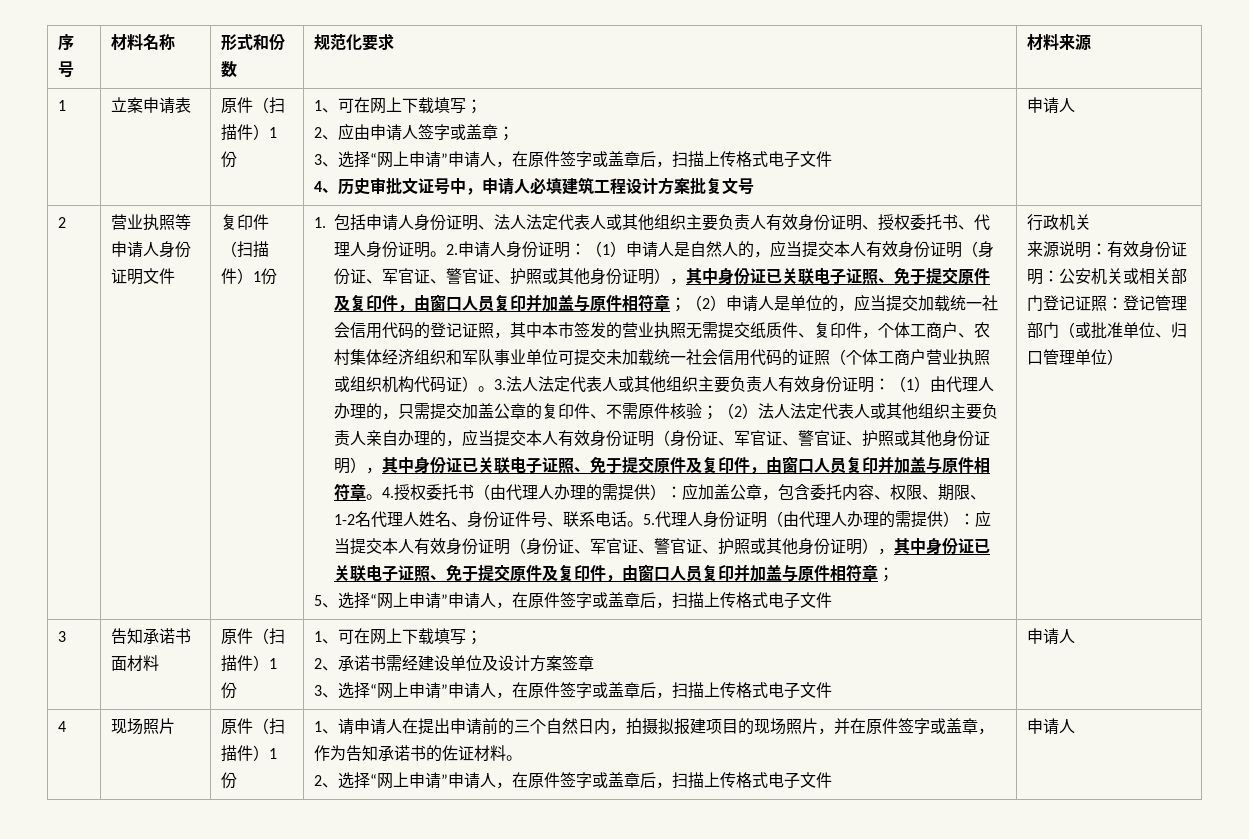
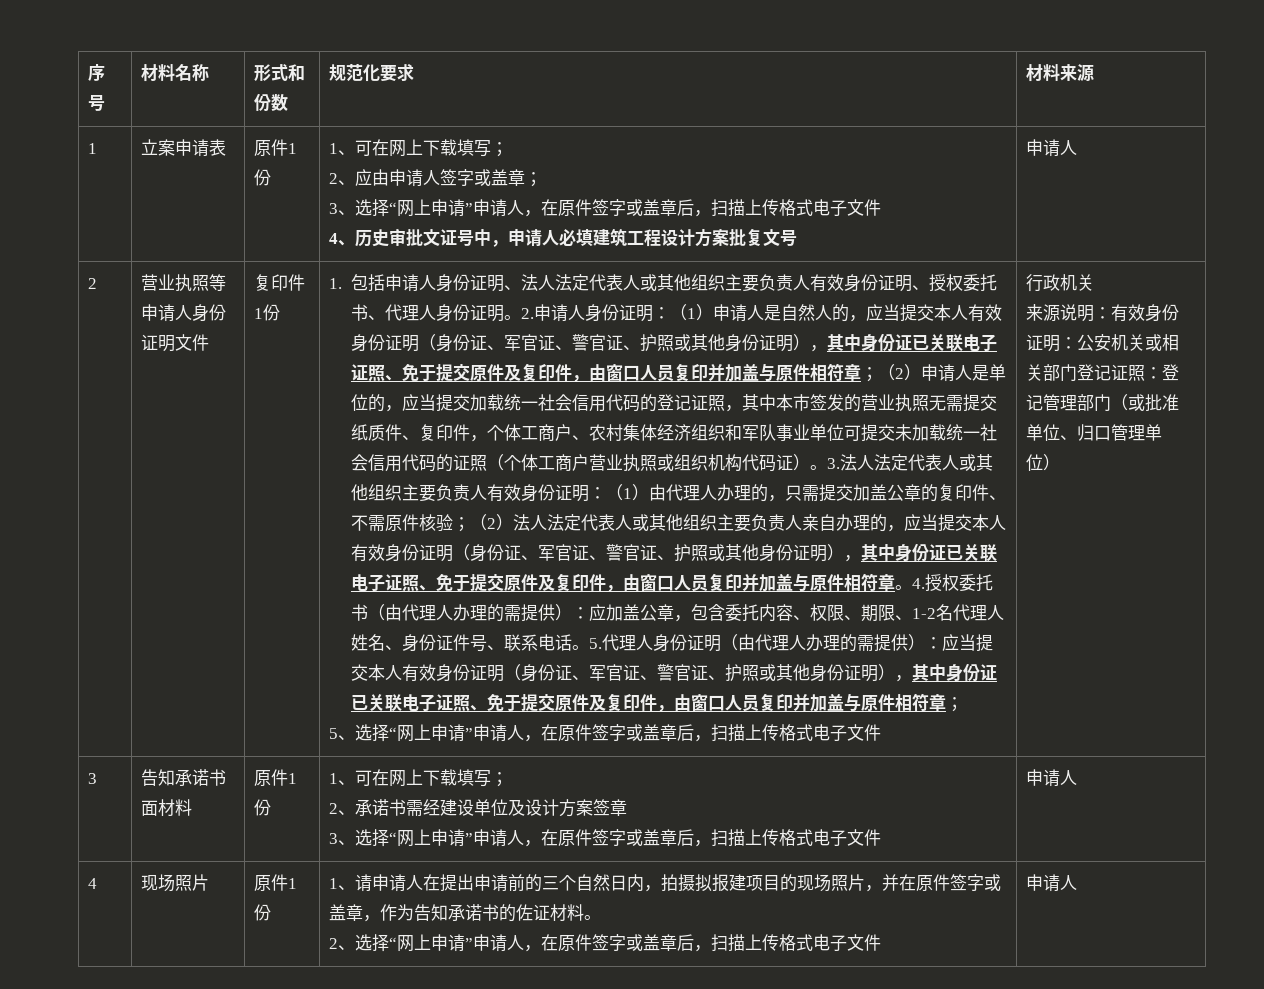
[253,97,286,113] [221,124,270,141] （扫描件） -> (289, 147) none
[221,241,270,258] [221,268,254,284] （扫描件） -> (306, 282) none
[253,628,286,644] [221,655,270,672] （扫描件） -> (289, 777) none
[253,718,286,734] [221,745,270,762] （扫描件） -> (289, 882) none

